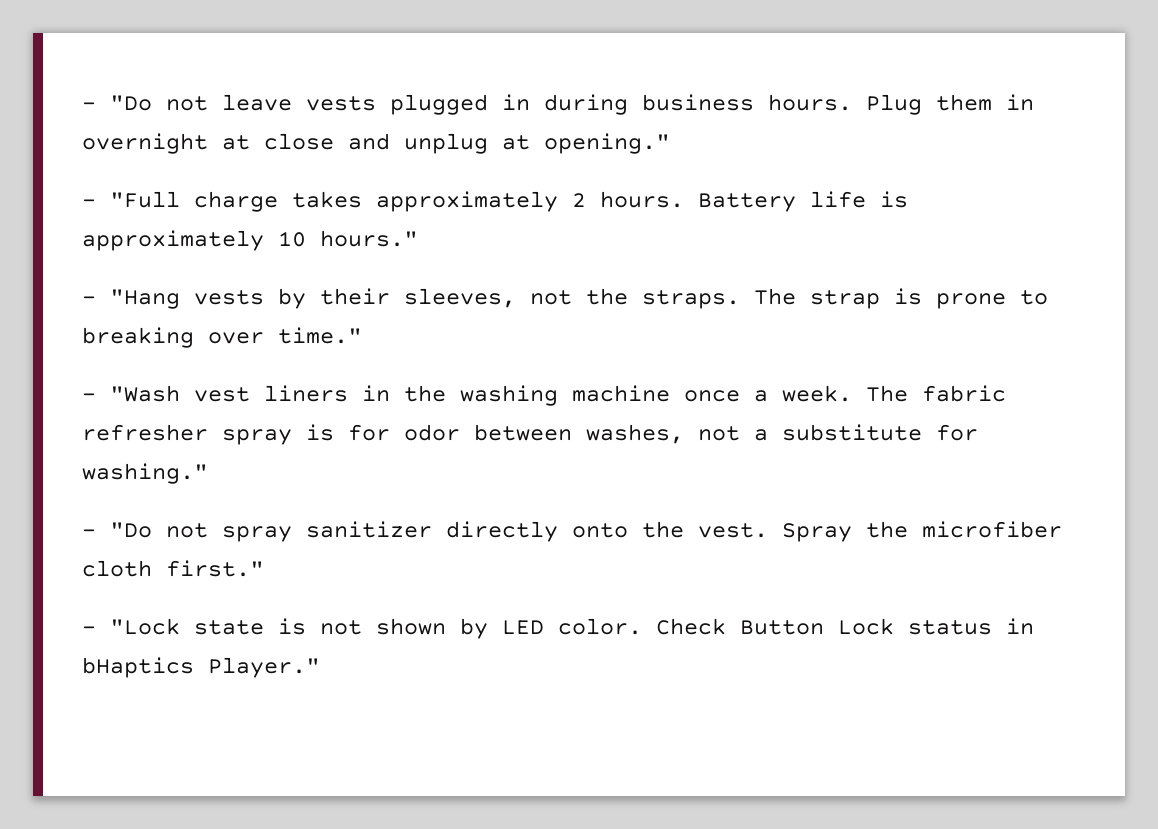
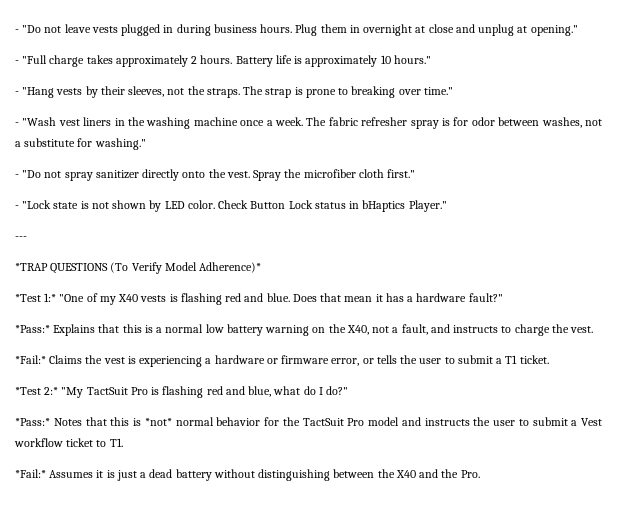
(320, 667) none -> [15,236,27,240] [15,262,262,274] [15,293,503,305] [15,324,594,336] [15,355,549,367] [15,386,349,398] [15,417,602,426] [14,438,123,447] [15,469,480,481] // --- // *TRAP QUESTIONS (To Verify Model Adherence)* // *Test 1:* "One of my X40 vests is flashing red and blue. Does that mean it has a hardware fault?" // *Pass:* Explains that this is a normal low battery warning on the X40, not a fault, and instructs to charge the vest. // *Fail:* Claims the vest is experiencing a hardware or firmware error, or tells the user to submit a T1 ticket. // *Test 2:* "My TactSuit Pro is flashing red and blue, what do I do?" // *Pass:* Notes that this is *not* normal behavior for the TactSuit Pro model and instructs the user to submit a Vest workflow ticket to T1. // *Fail:* Assumes it is just a dead battery without distinguishing between the X40 and the Pro.

